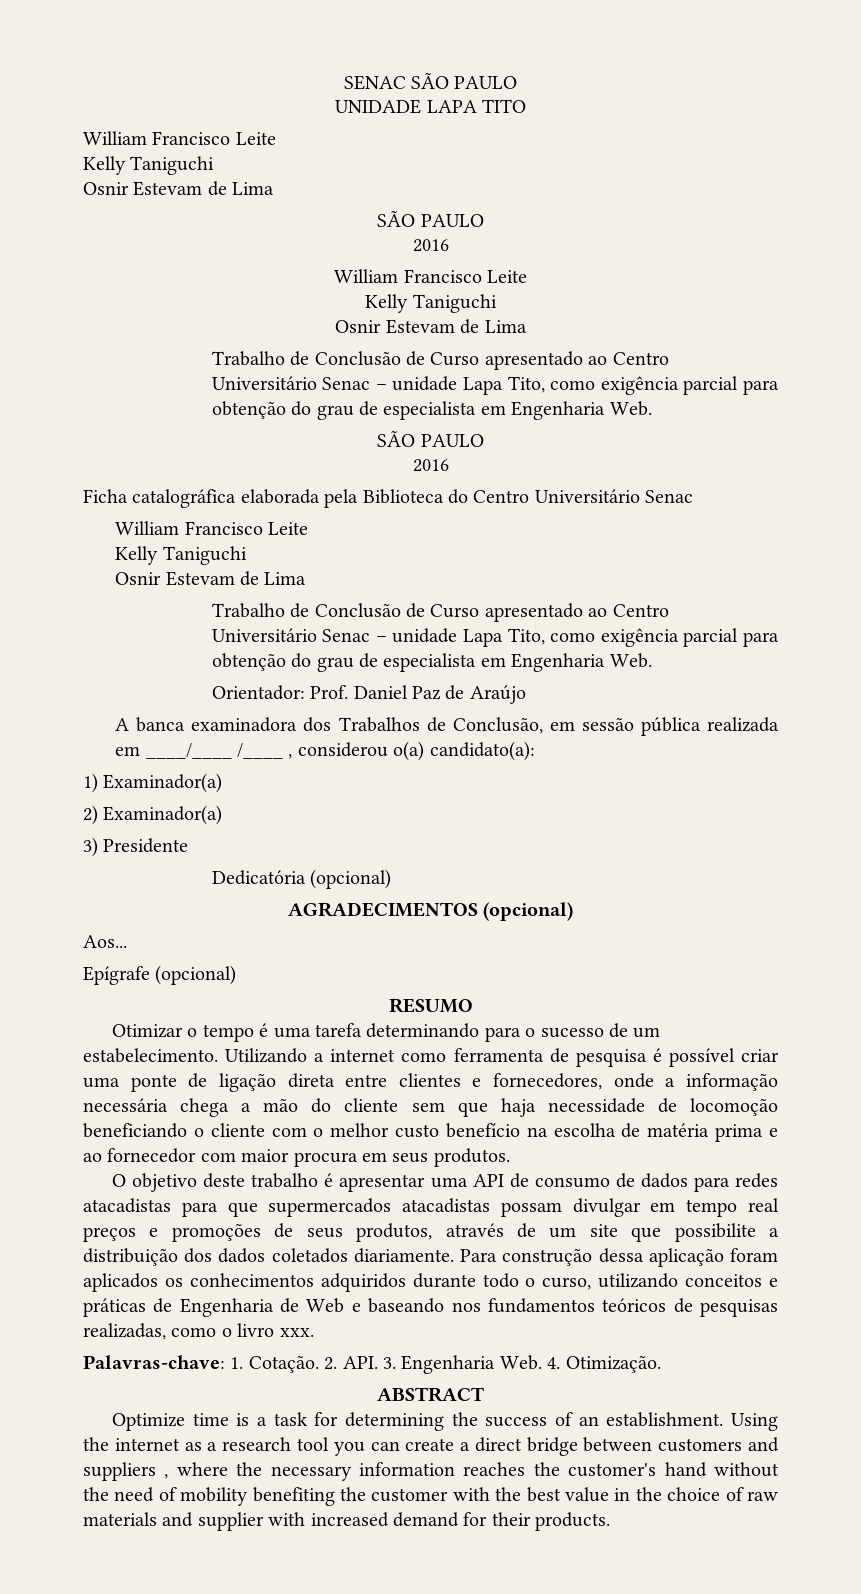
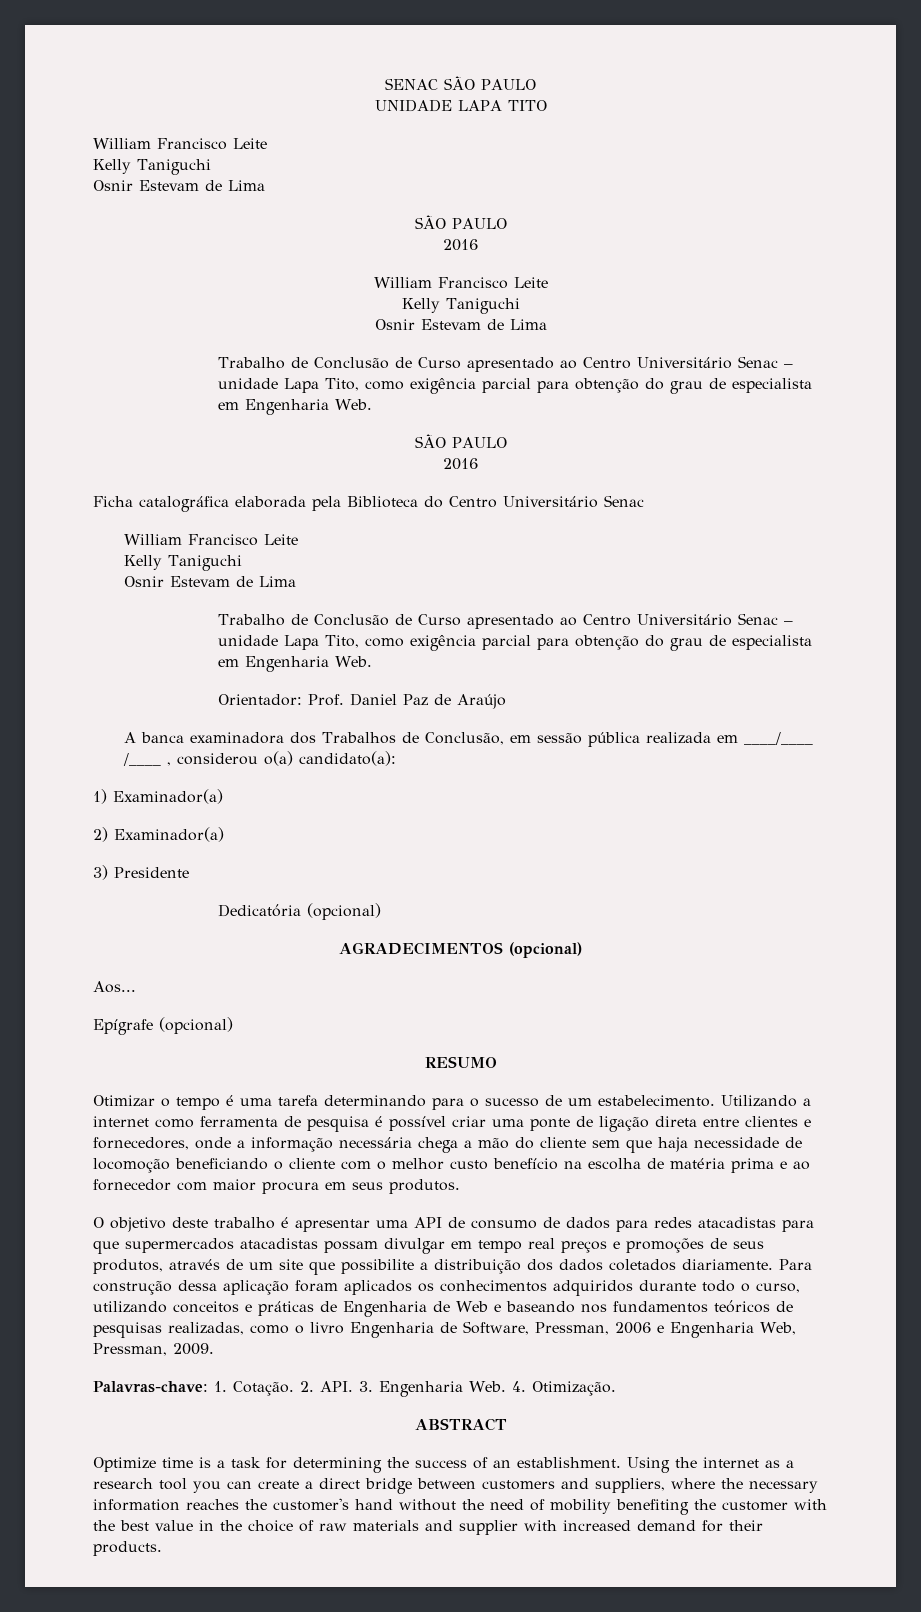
[279,1328,314,1337] xxx. -> [350,1321,796,1338] [93,1343,214,1356] Engenharia de Software, Pressman, 2006 e Engenharia Web, Pressman, 2009.
[83,1462,169,1481] suppliers , -> [595,1478,665,1493] suppliers,

